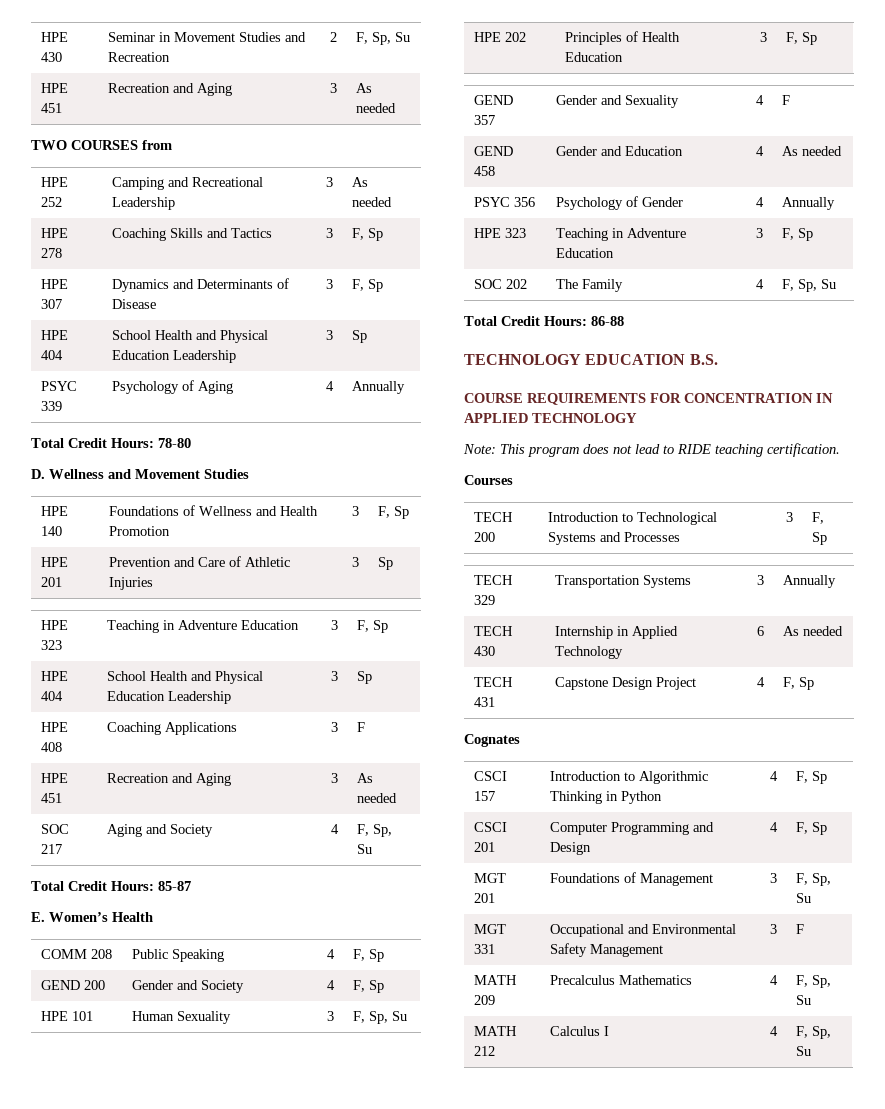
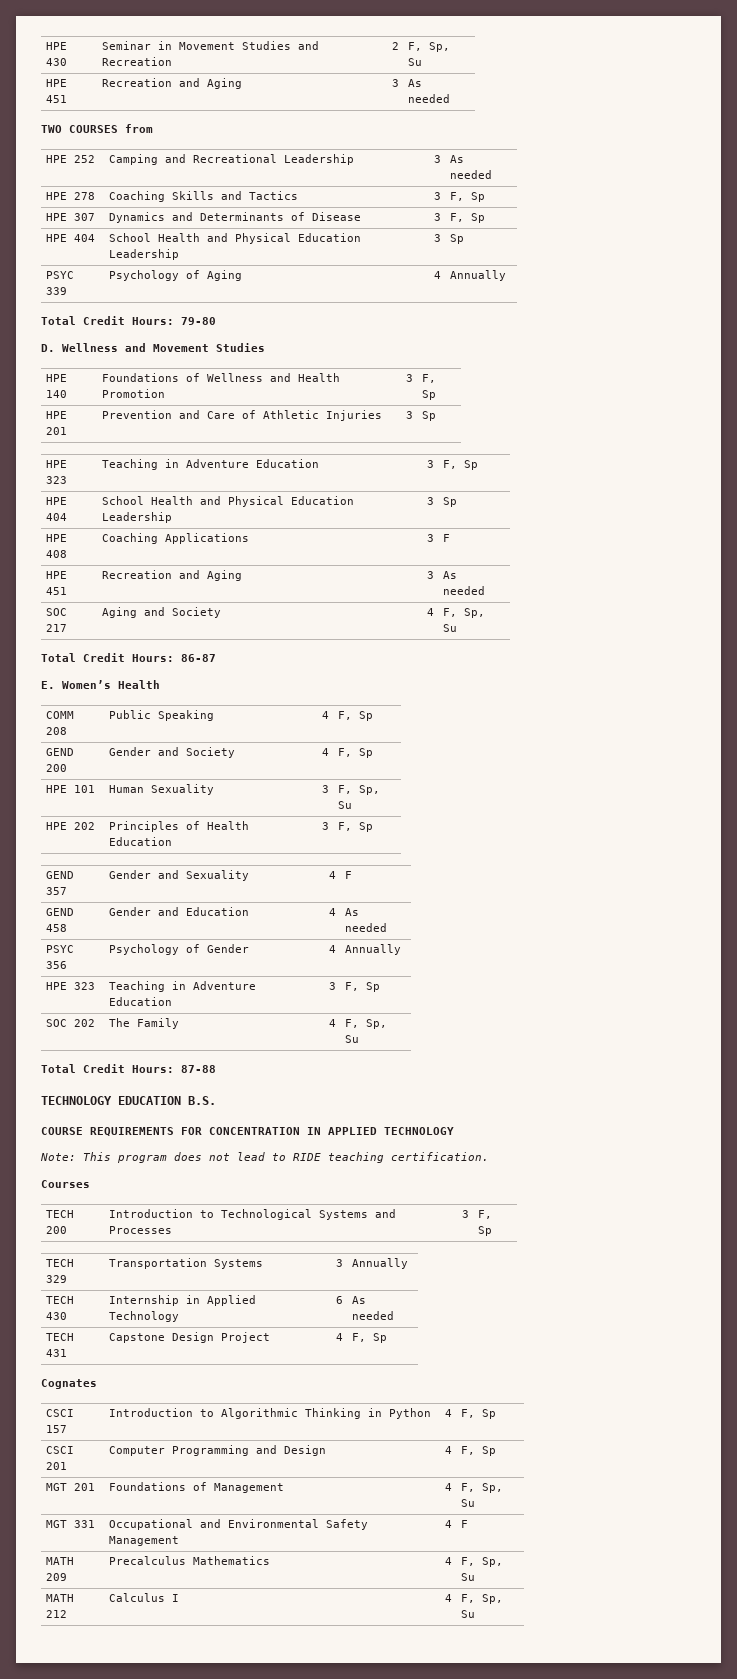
[158,438,191,448] 78-80 -> [181,317,216,325] 79-80
[158,881,191,891] 85-87 -> [181,654,216,662] 86-87
[591,316,624,326] 86-88 -> [181,1065,216,1073] 87-88
[769,873,777,883] 3 -> [445,1483,453,1491] 4
[769,924,777,934] 3 -> [445,1520,453,1528] 4

